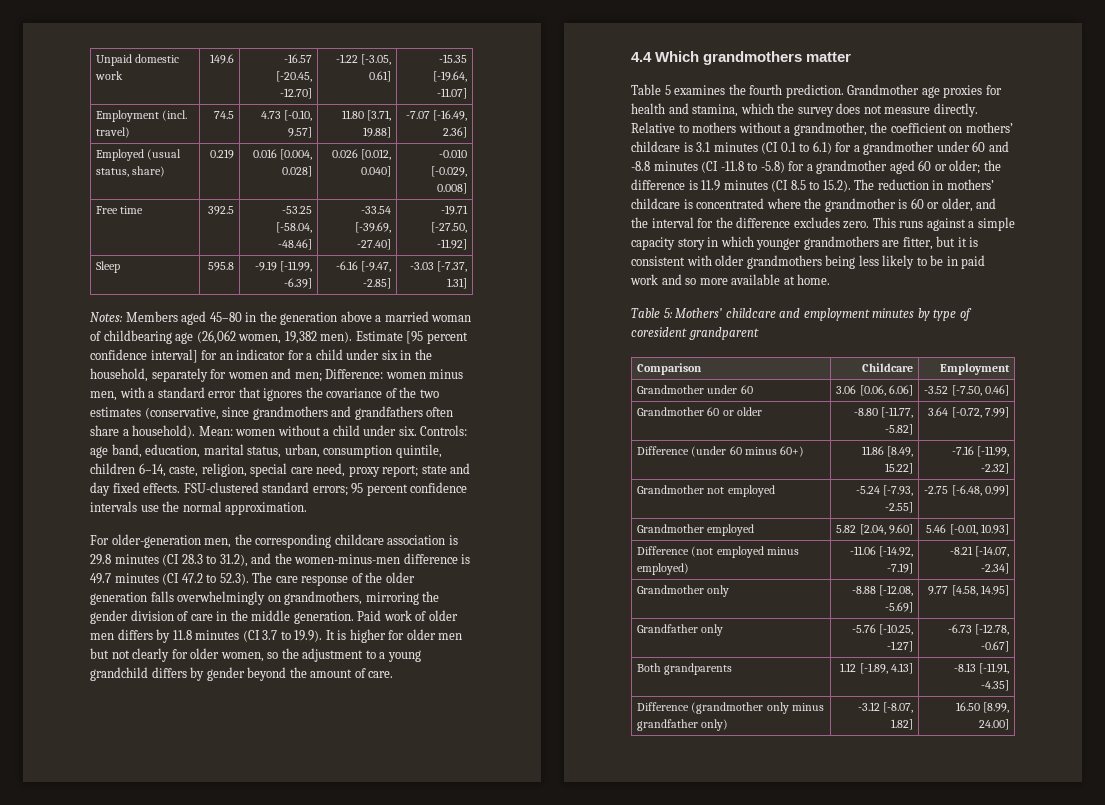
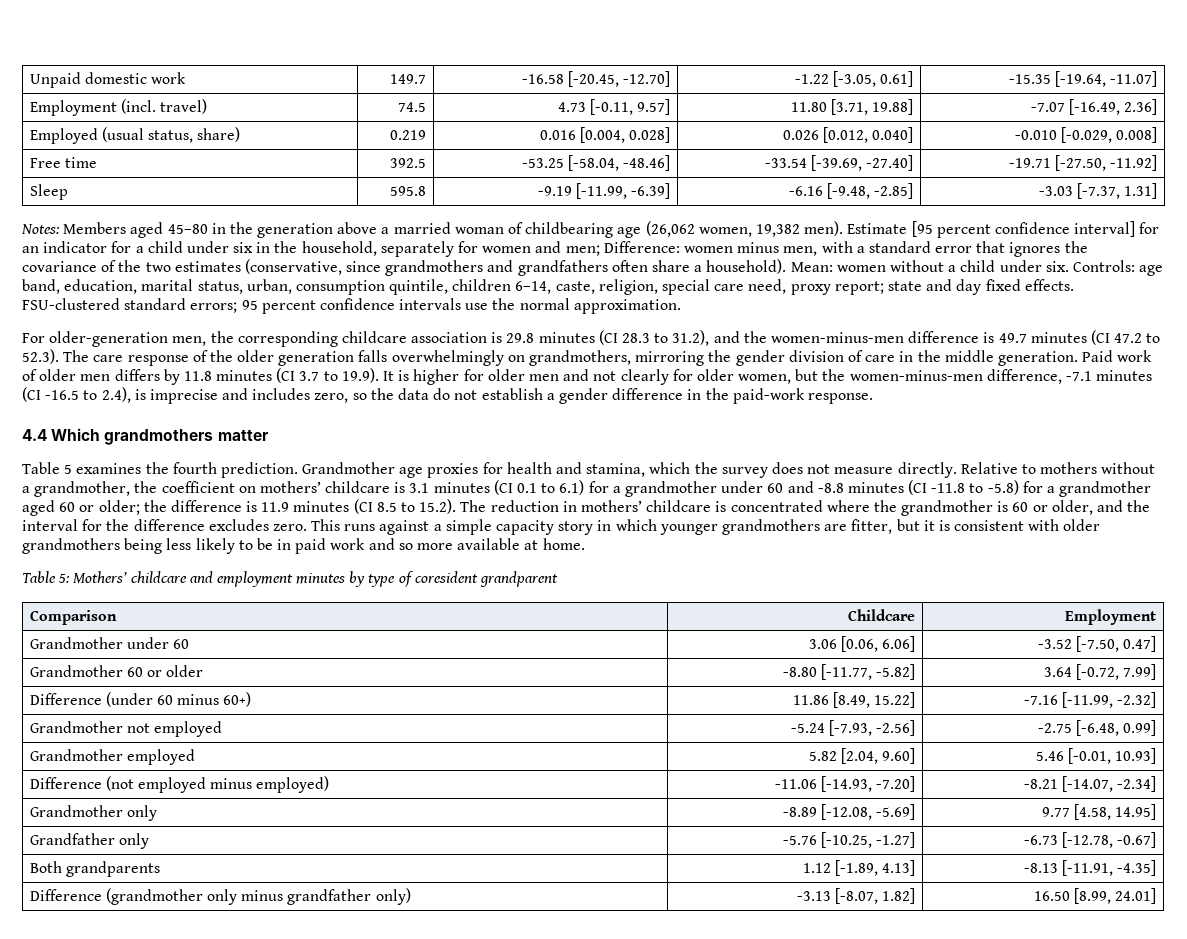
[209,54,234,64] [283,54,312,63] 149.6 | -16.57 -> [390,74,427,84] [521,74,564,84] 149.7 | -16.58
[283,110,312,121] [-0.10, -> [590,99,634,115] [-0.11,
[360,261,391,272] [-9.47, -> [827,183,871,199] [-9.48,
[90,648,109,659] but -> [563,369,590,381] and
[267,648,421,662] [90,667,394,681] so the adjustment to a young grandchild differs by gender beyond the amount of care. -> [795,369,1153,384] [22,387,873,404] but the women-minus-men difference, -7.1 minutes (CI -16.5 to 2.4), is imprecise and includes zero, so the data do not establish a gender difference in the paid-work response.
[984,385,1009,396] 0.46] -> [1123,636,1157,652] 0.47]
[884,502,913,513] -2.55] -> [876,720,916,736] -2.56]
[878,546,913,557] [886,563,913,574] [-14.92, -7.19] -> [821,776,916,792] [-14.93, -7.20]
[851,586,876,594] -8.88 -> [782,807,817,817] -8.89
[857,702,880,711] -3.12 -> [796,891,831,901] -3.13
[978,719,1009,730] 24.00] -> [1115,888,1157,904] 24.01]

